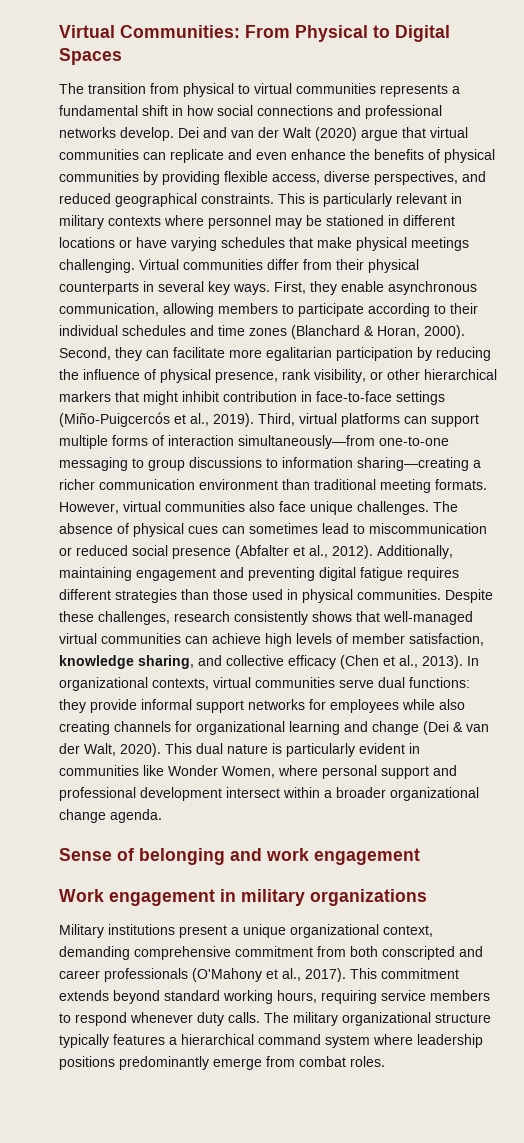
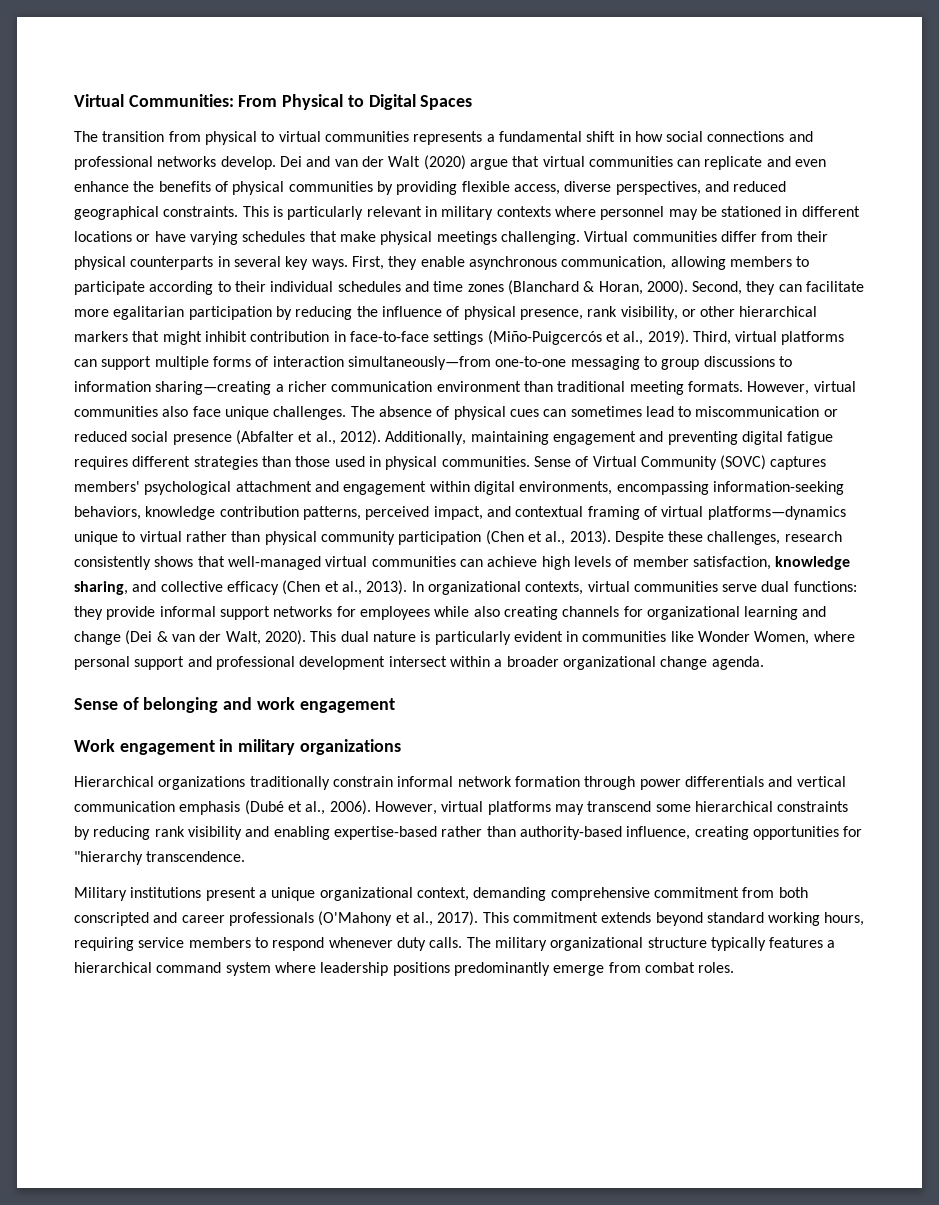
(441, 594) none -> [533,455,827,470] [74,481,844,495] [74,506,846,520] [74,530,611,545] Sense of Virtual Community (SOVC) captures members' psychological attachment and engagement within digital environments, encompassing information-seeking behaviors, knowledge contribution patterns, perceived impact, and contextual framing of virtual platforms—dynamics unique to virtual rather than physical community participation (Chen et al., 2013).
(427, 897) none -> [74,776,846,790] [74,800,849,815] [74,826,863,840] [74,851,246,865] // Hierarchical organizations traditionally constrain informal network formation through power differentials and vertical communication emphasis (Dubé et al., 2006). However, virtual platforms may transcend some hierarchical constraints by reducing rank visibility and enabling expertise-based rather than authority-based influence, creating opportunities for "hierarchy transcendence.

